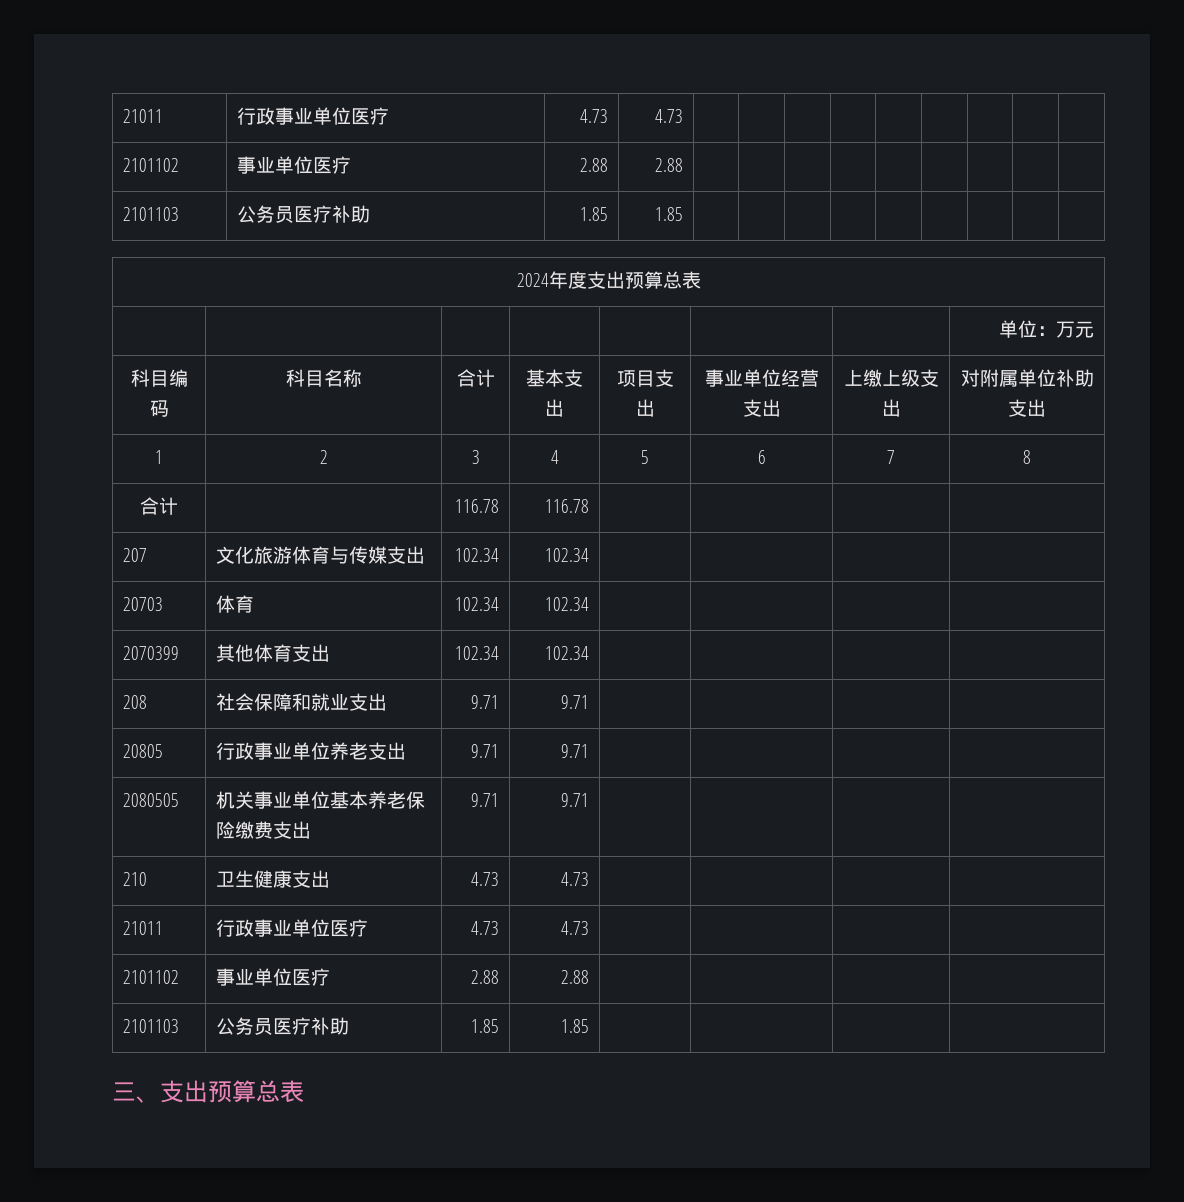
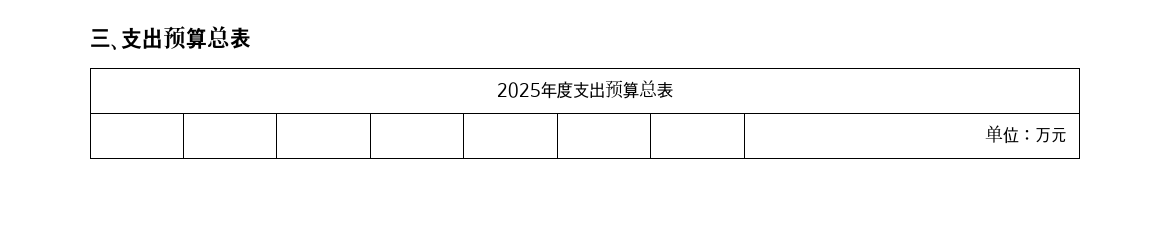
[123,109,164,123] [237,107,390,125] [579,109,608,123] [654,109,683,123] [123,158,180,172] [237,156,352,174] [579,158,608,172] [654,158,683,172] [123,207,180,221] [237,205,371,223] [579,207,608,221] [654,207,683,221] [516,273,549,287] 21011 | 行政事业单位医疗 | 4.73 | 4.73 | | | | | | | | | // 2101102 | 事业单位医疗 | 2.88 | 2.88 | | | | | | | | | // 2101103 | 公务员医疗补助 | 1.85 | 1.85 | | | | | | | | | // 2024 -> [90,26,251,50] [497,82,541,98] 三、支出预算总表 // 2025
[130,369,188,387] [149,400,169,417] [285,369,362,387] [456,369,495,387] [526,369,583,387] [545,399,564,417] [616,369,674,387] [635,399,655,417] [704,369,819,387] [742,399,781,417] [843,369,939,387] [881,399,901,417] [960,369,1094,387] [1008,399,1046,417] [155,450,163,464] [319,450,328,464] [471,450,480,464] [550,450,559,464] [641,450,649,464] [757,450,766,464] [887,450,895,464] [1023,450,1031,464] [140,497,178,515] [454,499,499,513] [544,499,589,513] [123,548,148,562] [216,546,426,564] [454,548,499,562] [544,548,589,562] [123,597,164,611] [216,595,255,613] [454,597,499,611] [544,597,589,611] [123,646,180,660] [216,644,331,662] [454,646,499,660] [544,646,589,660] [123,695,148,709] [216,693,388,711] [470,695,499,709] [560,695,589,709] [123,744,164,758] [216,742,407,760] [470,744,499,758] [560,744,589,758] [123,793,180,807] [216,791,426,809] [216,821,312,839] [470,793,499,807] [560,793,589,807] [123,872,148,886] [216,870,331,888] [470,872,499,886] [560,872,589,886] [123,921,164,935] [216,919,369,937] [470,921,499,935] [560,921,589,935] [123,970,180,984] [216,968,331,986] [470,970,499,984] [560,970,589,984] [123,1019,180,1033] [216,1017,350,1035] [470,1019,499,1033] [560,1019,589,1033] [112,1080,304,1103] // 科目编码 | 科目名称 | 合计 | 基本支出 | 项目支出 | 事业单位经营支出 | 上缴上级支出 | 对附属单位补助支出 // 1 | 2 | 3 | 4 | 5 | 6 | 7 | 8 // 合计 | | 116.78 | 116.78 | | | | // 207 | 文化旅游体育与传媒支出 | 102.34 | 102.34 | | | | // 20703 | 体育 | 102.34 | 102.34 | | | | // 2070399 | 其他体育支出 | 102.34 | 102.34 | | | | // 208 | 社会保障和就业支出 | 9.71 | 9.71 | | | | // 20805 | 行政事业单位养老支出 | 9.71 | 9.71 | | | | // 2080505 | 机关事业单位基本养老保险缴费支出 | 9.71 | 9.71 | | | | // 210 | 卫生健康支出 | 4.73 | 4.73 | | | | // 21011 | 行政事业单位医疗 | 4.73 | 4.73 | | | | // 2101102 | 事业单位医疗 | 2.88 | 2.88 | | | | // 2101103 | 公务员医疗补助 | 1.85 | 1.85 | | | | // 三、支出预算总表 -> (1067, 135) none

